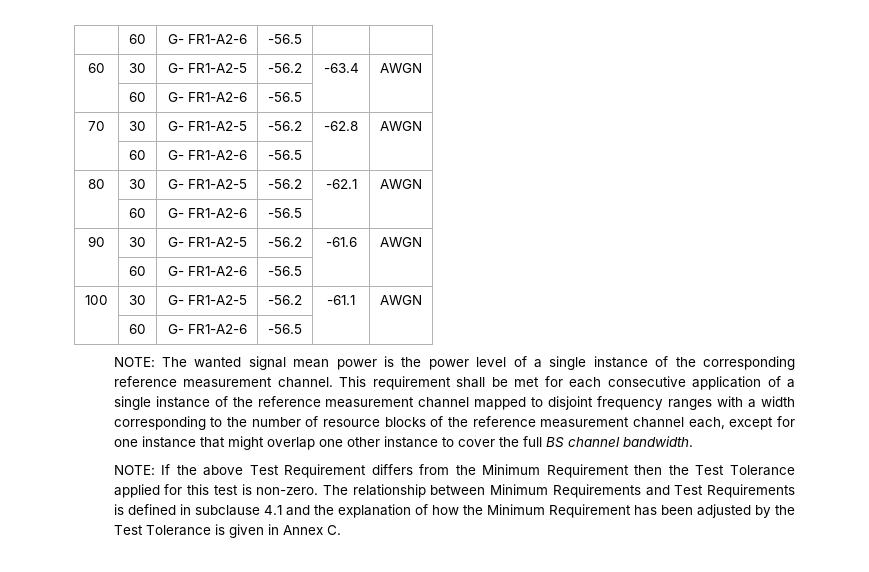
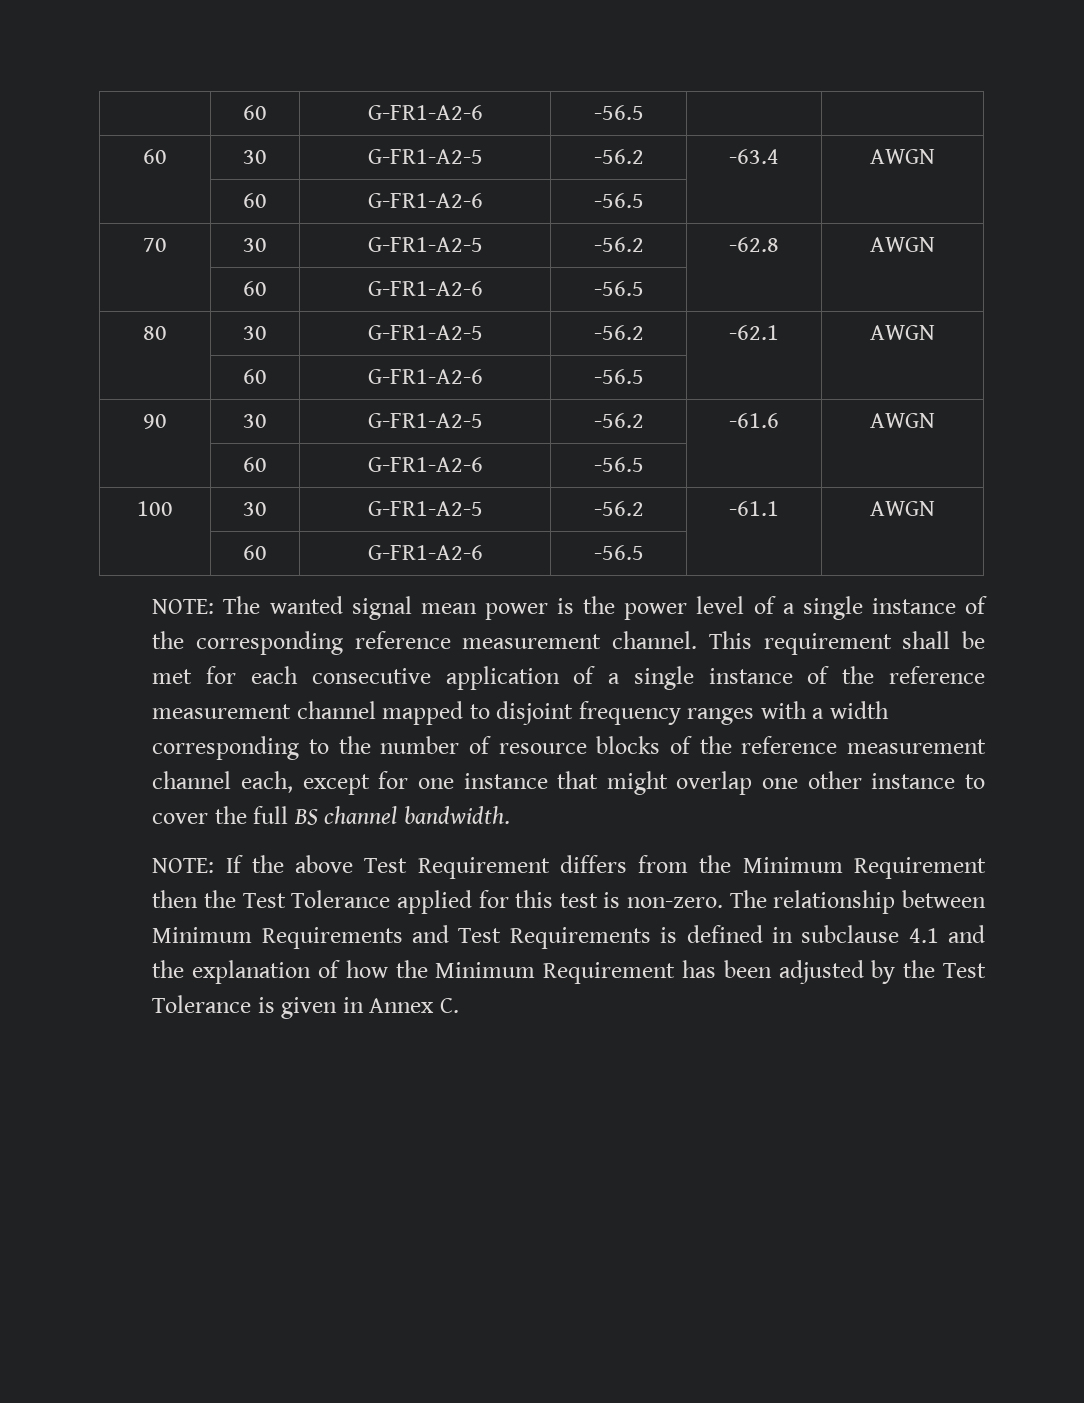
[129,34,146,44] [167,34,247,44] | 60 | G- FR1-A2-6 -> [243,105,267,120] [367,105,483,120] | 60 | G-FR1-A2-6
[167,63,247,73] G- FR1-A2-5 -> [367,149,483,164] G-FR1-A2-5
[167,92,247,102] G- FR1-A2-6 -> [367,193,483,208] G-FR1-A2-6
[167,121,247,131] G- FR1-A2-5 -> [367,237,483,252] G-FR1-A2-5
[167,150,247,160] G- FR1-A2-6 -> [367,281,483,296] G-FR1-A2-6
[167,179,247,189] G- FR1-A2-5 -> [367,325,483,340] G-FR1-A2-5
[167,208,247,218] G- FR1-A2-6 -> [367,369,483,384] G-FR1-A2-6
[167,237,247,247] G- FR1-A2-5 -> [367,413,483,428] G-FR1-A2-5
[167,266,247,276] G- FR1-A2-6 -> [367,457,483,472] G-FR1-A2-6
[167,295,247,305] G- FR1-A2-5 -> [367,501,483,516] G-FR1-A2-5
[167,324,247,334] G- FR1-A2-6 -> [367,545,483,560] G-FR1-A2-6

